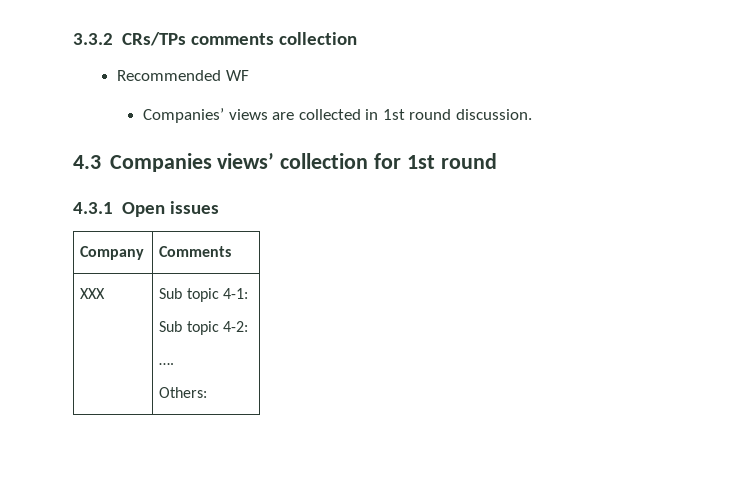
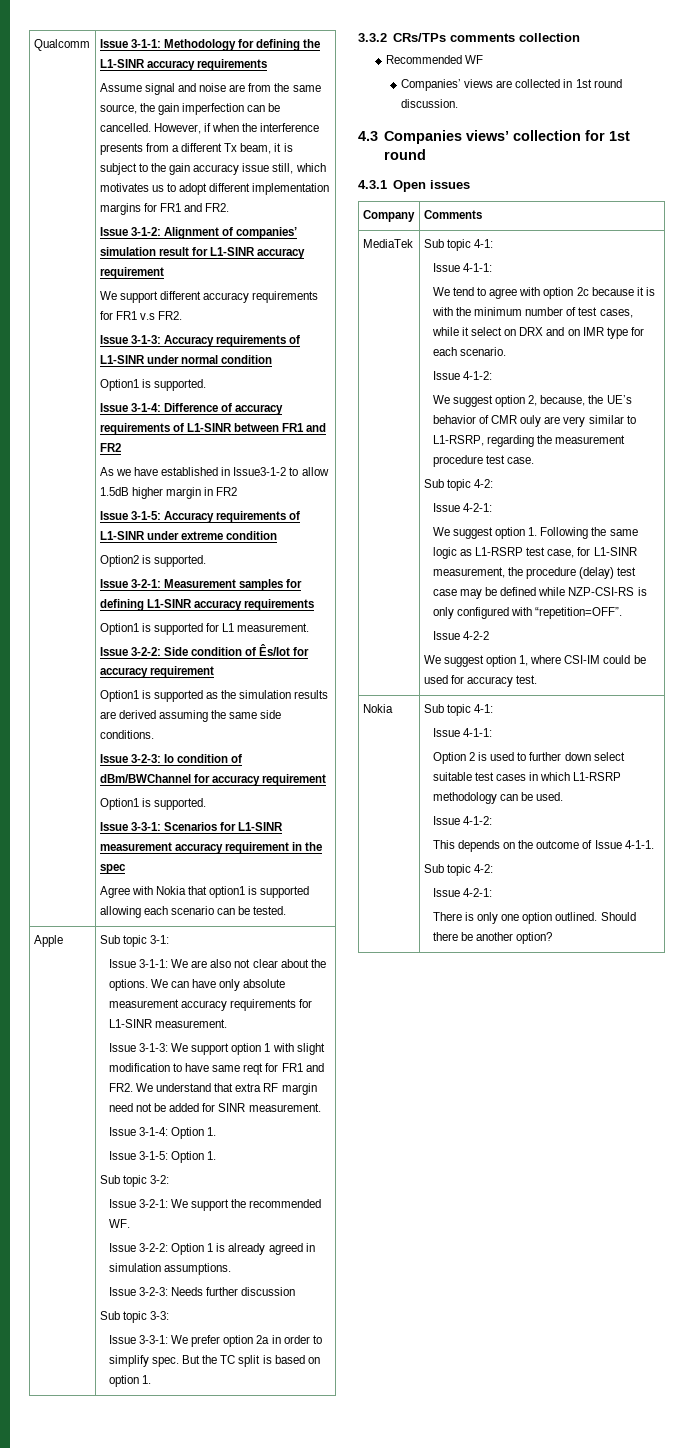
(73, 39) none -> [33,39,90,51] [99,39,321,51] [99,59,268,71] [99,83,321,95] [99,103,281,115] [99,123,320,134] [99,143,293,155] [99,163,326,175] [99,183,330,195] [99,203,230,215] [99,227,298,239] [99,247,306,259] [99,267,164,279] [99,291,319,303] [99,311,183,320] [99,335,301,347] [99,355,273,364] [99,379,207,391] [99,403,284,415] [99,423,327,435] [99,443,121,452] [99,467,329,476] [99,487,238,499] [99,511,301,523] [99,531,278,540] [99,555,207,567] [99,579,303,591] [99,599,315,611] [99,623,310,635] [99,644,310,656] [99,666,214,678] [99,690,329,702] [99,710,282,722] [99,730,154,739] [99,754,243,763] [99,774,327,786] [99,798,207,810] [99,822,284,831] [99,842,323,854] [99,864,126,874] [99,886,310,898] [99,906,287,918] [33,935,63,947] [99,935,170,947] [108,959,326,968] [108,979,286,991] [108,999,313,1011] [108,1019,228,1028] [108,1043,325,1055] [108,1063,324,1075] [108,1083,317,1095] [108,1103,321,1112] [108,1127,217,1139] [108,1151,217,1163] [99,1175,170,1187] [108,1199,322,1211] [108,1219,130,1228] [108,1243,315,1255] [108,1263,232,1275] [108,1287,296,1296] [99,1311,170,1323] [108,1335,322,1347] [108,1355,320,1367] [108,1375,152,1387] Qualcomm | Issue 3-1-1: Methodology for defining the L1-SINR accuracy requirements // Assume signal and noise are from the same source, the gain imperfection can be cancelled. However, if when the interference presents from a different Tx beam, it is subject to the gain accuracy issue still, which motivates us to adopt different implementation margins for FR1 and FR2. // Issue 3-1-2: Alignment of companies’ simulation result for L1-SINR accuracy requirement // We support different accuracy requirements for FR1 v.s FR2. // Issue 3-1-3: Accuracy requirements of L1-SINR under normal condition // Option1 is supported. // Issue 3-1-4: Difference of accuracy requirements of L1-SINR between FR1 and FR2 // As we have established in Issue3-1-2 to allow 1.5dB higher margin in FR2 // Issue 3-1-5: Accuracy requirements of L1-SINR under extreme condition // Option2 is supported. // Issue 3-2-1: Measurement samples for defining L1-SINR accuracy requirements // Option1 is supported for L1 measurement. // Issue 3-2-2: Side condition of Ês/Iot for accuracy requirement // Option1 is supported as the simulation results are derived assuming the same side conditions. // Issue 3-2-3: Io condition of dBm/BWChannel for accuracy requirement // Option1 is supported. // Issue 3-3-1: Scenarios for L1-SINR measurement accuracy requirement in the spec // Agree with Nokia that option1 is supported allowing each scenario can be tested. // Apple | Sub topic 3-1: // Issue 3-1-1: We are also not clear about the options. We can have only absolute measurement accuracy requirements for L1-SINR measurement. // Issue 3-1-3: We support option 1 with slight modification to have same reqt for FR1 and FR2. We understand that extra RF margin need not be added for SINR measurement. // Issue 3-1-4: Option 1. // Issue 3-1-5: Option 1. // Sub topic 3-2: // Issue 3-2-1: We support the recommended WF. // Issue 3-2-2: Option 1 is already agreed in simulation assumptions. // Issue 3-2-3: Needs further discussion // Sub topic 3-3: // Issue 3-3-1: We prefer option 2a in order to simplify spec. But the TC split is based on option 1. //
[80,288,106,299] [159,288,248,302] [159,321,248,335] [159,363,175,365] [159,387,208,398] XXX | Sub topic 4-1: // Sub topic 4-2: // …. // Others: -> [362,239,413,248] [423,239,494,251] [432,263,493,272] [432,287,655,299] [431,307,633,318] [431,327,644,339] [432,347,507,356] [432,371,493,380] [432,395,632,407] [432,415,636,427] [432,435,626,447] [432,455,535,467] [423,479,494,491] [432,503,493,512] [432,527,638,539] [432,547,637,559] [432,567,637,579] [432,587,647,599] [432,607,623,619] [432,631,490,640] [423,655,646,667] [423,675,538,687] [362,704,393,713] [423,704,494,716] [432,728,493,737] [432,752,625,764] [432,772,622,781] [432,792,564,804] [432,816,493,825] [432,840,654,852] [423,864,494,876] [432,888,493,897] [432,912,636,924] [432,932,553,944] MediaTek | Sub topic 4-1: // Issue 4-1-1: // We tend to agree with option 2c because it is with the minimum number of test cases, while it select on DRX and on IMR type for each scenario. // Issue 4-1-2: // We suggest option 2, because, the UE’s behavior of CMR ouly are very similar to L1-RSRP, regarding the measurement procedure test case. // Sub topic 4-2: // Issue 4-2-1: // We suggest option 1. Following the same logic as L1-RSRP test case, for L1-SINR measurement, the procedure (delay) test case may be defined while NZP-CSI-RS is only configured with “repetition=OFF”. // Issue 4-2-2 // We suggest option 1, where CSI-IM could be used for accuracy test. // Nokia | Sub topic 4-1: // Issue 4-1-1: // Option 2 is used to further down select suitable test cases in which L1-RSRP methodology can be used. // Issue 4-1-2: // This depends on the outcome of Issue 4-1-1. // Sub topic 4-2: // Issue 4-2-1: // There is only one option outlined. Should there be another option?

